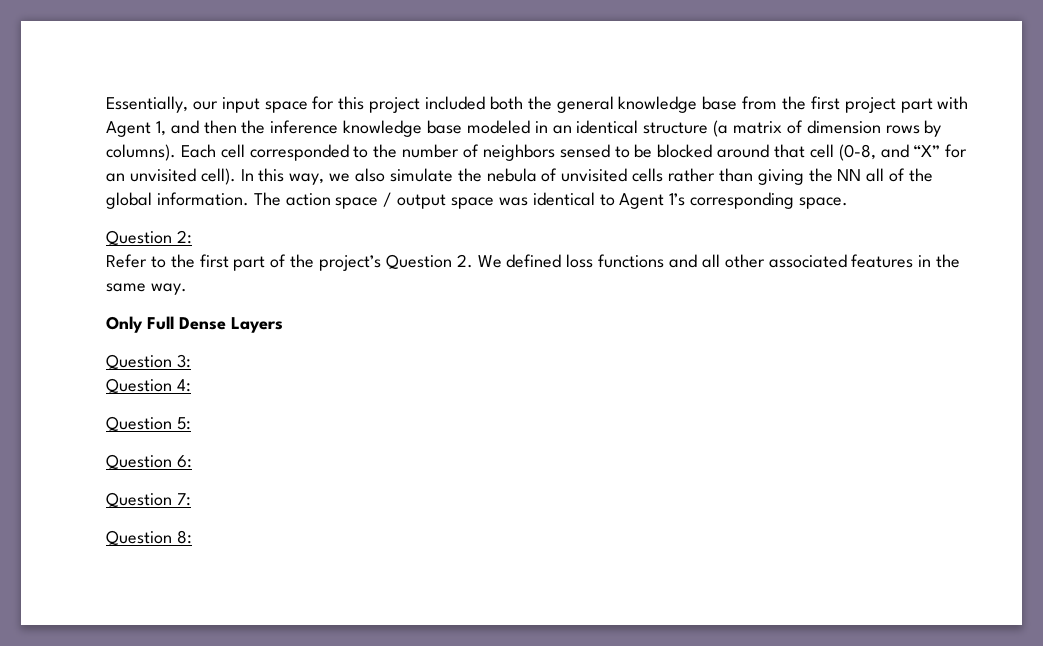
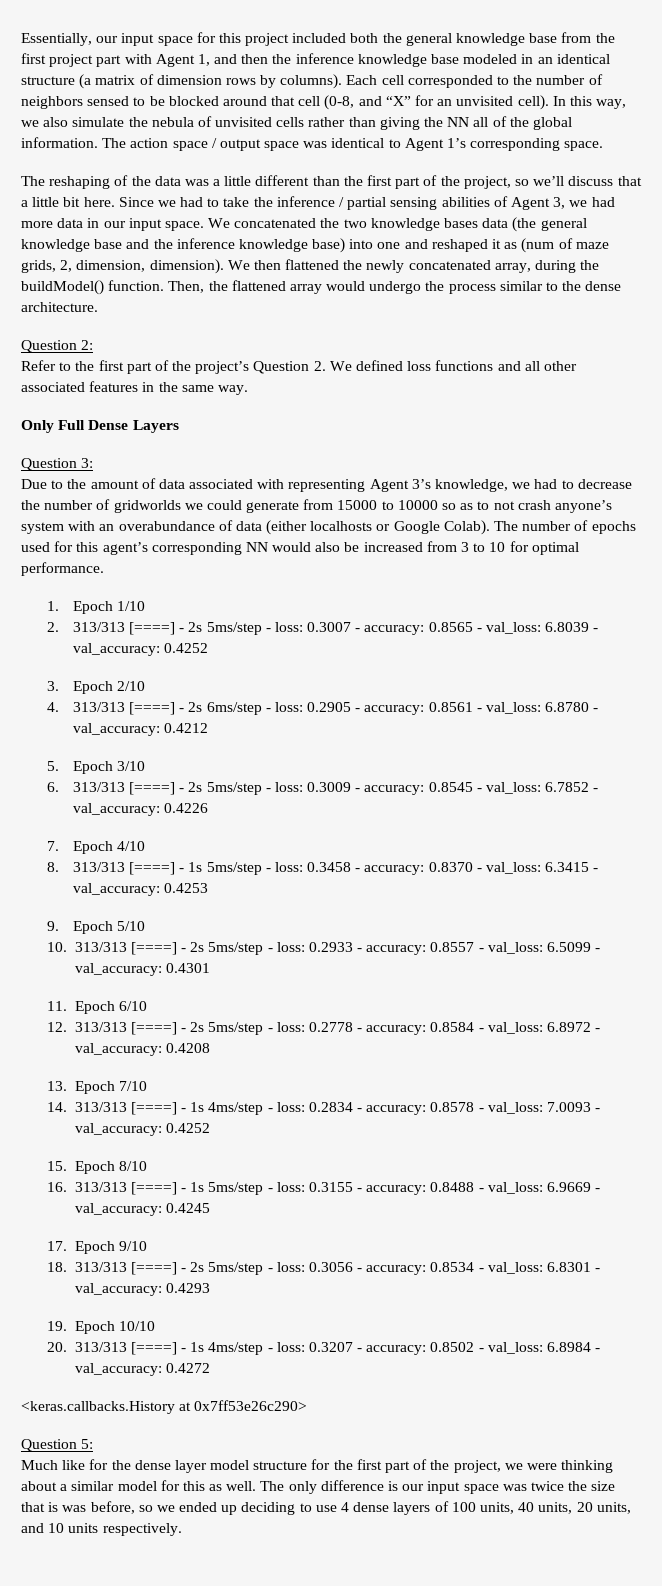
(849, 203) none -> [21,175,642,189] [21,196,615,210] [21,217,587,232] [21,238,609,253] [21,259,600,274] [21,280,622,295] [21,302,98,312] // The reshaping of the data was a little different than the first part of the project, so we’ll discuss that a little bit here. Since we had to take the inference / partial sensing abilities of Agent 3, we had more data in our input space. We concatenated the two knowledge bases data (the general knowledge base and the inference knowledge base) into one and reshaped it as (num of maze grids, 2, dimension, dimension). We then flattened the newly concatenated array, during the buildModel() function. Then, the flattened array would undergo the process similar to the dense architecture.
[106,378,191,393] [106,416,191,431] [106,454,192,469] [106,492,191,507] [106,530,192,545] Question 4: // Question 5: // Question 6: // Question 7: // Question 8: -> [21,478,632,492] [21,499,612,513] [21,520,636,535] [21,541,579,555] [21,562,104,576] [46,601,145,614] [46,622,599,635] [72,643,208,656] [46,681,145,694] [46,702,599,715] [72,723,208,736] [46,761,145,774] [46,782,599,795] [72,803,208,816] [46,841,145,854] [46,862,599,875] [72,883,208,896] [46,921,145,934] [46,942,601,955] [74,963,210,976] [46,1001,147,1014] [46,1022,601,1035] [74,1043,210,1056] [46,1081,147,1094] [46,1102,601,1115] [74,1123,210,1136] [46,1161,147,1174] [46,1182,601,1195] [74,1203,210,1216] [46,1241,147,1254] [46,1262,601,1275] [74,1283,210,1296] [46,1321,155,1334] [46,1342,601,1355] [74,1363,210,1376] [21,1400,308,1414] [21,1439,94,1452] [21,1459,614,1473] [21,1480,616,1494] [21,1501,631,1515] [21,1523,182,1536] Due to the amount of data associated with representing Agent 3’s knowledge, we had to decrease the number of gridworlds we could generate from 15000 to 10000 so as to not crash anyone’s system with an overabundance of data (either localhosts or Google Colab). The number of epochs used for this agent’s corresponding NN would also be increased from 3 to 10 for optimal performance. // 1. Epoch 1/10 // 2. 313/313 [====] - 2s 5ms/step - loss: 0.3007 - accuracy: 0.8565 - val_loss: 6.8039 - val_accuracy: 0.4252 // 3. Epoch 2/10 // 4. 313/313 [====] - 2s 6ms/step - loss: 0.2905 - accuracy: 0.8561 - val_loss: 6.8780 - val_accuracy: 0.4212 // 5. Epoch 3/10 // 6. 313/313 [====] - 2s 5ms/step - loss: 0.3009 - accuracy: 0.8545 - val_loss: 6.7852 - val_accuracy: 0.4226 // 7. Epoch 4/10 // 8. 313/313 [====] - 1s 5ms/step - loss: 0.3458 - accuracy: 0.8370 - val_loss: 6.3415 - val_accuracy: 0.4253 // 9. Epoch 5/10 // 10. 313/313 [====] - 2s 5ms/step - loss: 0.2933 - accuracy: 0.8557 - val_loss: 6.5099 - val_accuracy: 0.4301 // 11. Epoch 6/10 // 12. 313/313 [====] - 2s 5ms/step - loss: 0.2778 - accuracy: 0.8584 - val_loss: 6.8972 - val_accuracy: 0.4208 // 13. Epoch 7/10 // 14. 313/313 [====] - 1s 4ms/step - loss: 0.2834 - accuracy: 0.8578 - val_loss: 7.0093 - val_accuracy: 0.4252 // 15. Epoch 8/10 // 16. 313/313 [====] - 1s 5ms/step - loss: 0.3155 - accuracy: 0.8488 - val_loss: 6.9669 - val_accuracy: 0.4245 // 17. Epoch 9/10 // 18. 313/313 [====] - 2s 5ms/step - loss: 0.3056 - accuracy: 0.8534 - val_loss: 6.8301 - val_accuracy: 0.4293 // 19. Epoch 10/10 // 20. 313/313 [====] - 1s 4ms/step - loss: 0.3207 - accuracy: 0.8502 - val_loss: 6.8984 - val_accuracy: 0.4272 // <keras.callbacks.History at 0x7ff53e26c290> // Question 5: // Much like for the dense layer model structure for the first part of the project, we were thinking about a similar model for this as well. The only difference is our input space was twice the size that is was before, so we ended up deciding to use 4 dense layers of 100 units, 40 units, 20 units, and 10 units respectively.

